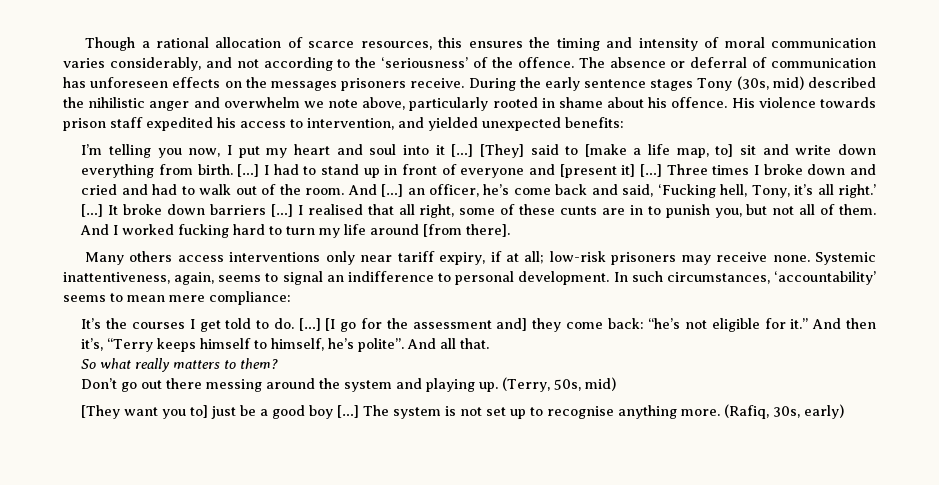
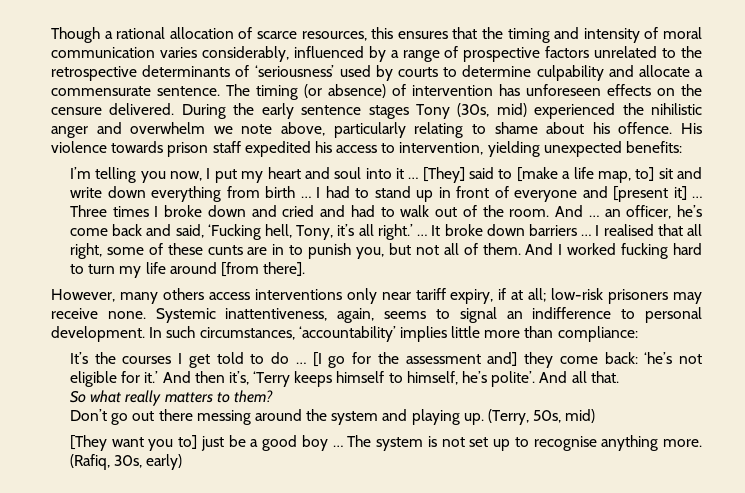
(523, 44) none -> [452,27,478,39] that
[205,57,876,71] and not according to the ‘seriousness’ of the offence. The absence or deferral of communication -> [293,46,702,62] [51,65,703,81] [51,84,493,100] influenced by a range of prospective factors unrelated to the retrospective determinants of ‘seriousness’ used by courts to determine culpability and allocate a commensurate sentence. The timing (or absence) of intervention
[270,78,465,91] messages prisoners receive. -> [51,103,175,115] censure delivered.
[808,77,876,88] described -> [534,103,616,119] experienced
[492,97,555,108] rooted in -> [414,122,486,138] relating to
[398,117,478,131] and yielded -> [487,141,540,157] yielding
[451,144,474,157] […] -> [408,177,419,179] …
[197,164,260,177] birth. […] -> [265,186,311,198] birth …
[640,164,663,177] […] -> [692,196,703,198] …
[381,184,404,197] […] -> [588,215,599,217] …
[81,204,104,217] […] -> [417,234,428,236] …
[270,204,293,217] […] -> [581,234,592,236] …
[85,252,125,265] Many -> [51,289,158,304] However, many
[63,293,205,302] seems to mean mere -> [399,326,554,342] implies little more than
[273,318,321,331] do. […] -> [271,352,306,364] do …
[648,318,681,329] “he’s -> [644,352,673,364] ‘he’s
[790,318,809,329] it.” -> [144,371,159,383] it.’
[107,338,154,352] “Terry -> [253,371,291,387] ‘Terry
[358,338,405,352] polite”. -> [491,371,536,387] polite’.
[337,405,360,418] […] -> [332,445,343,447] …

